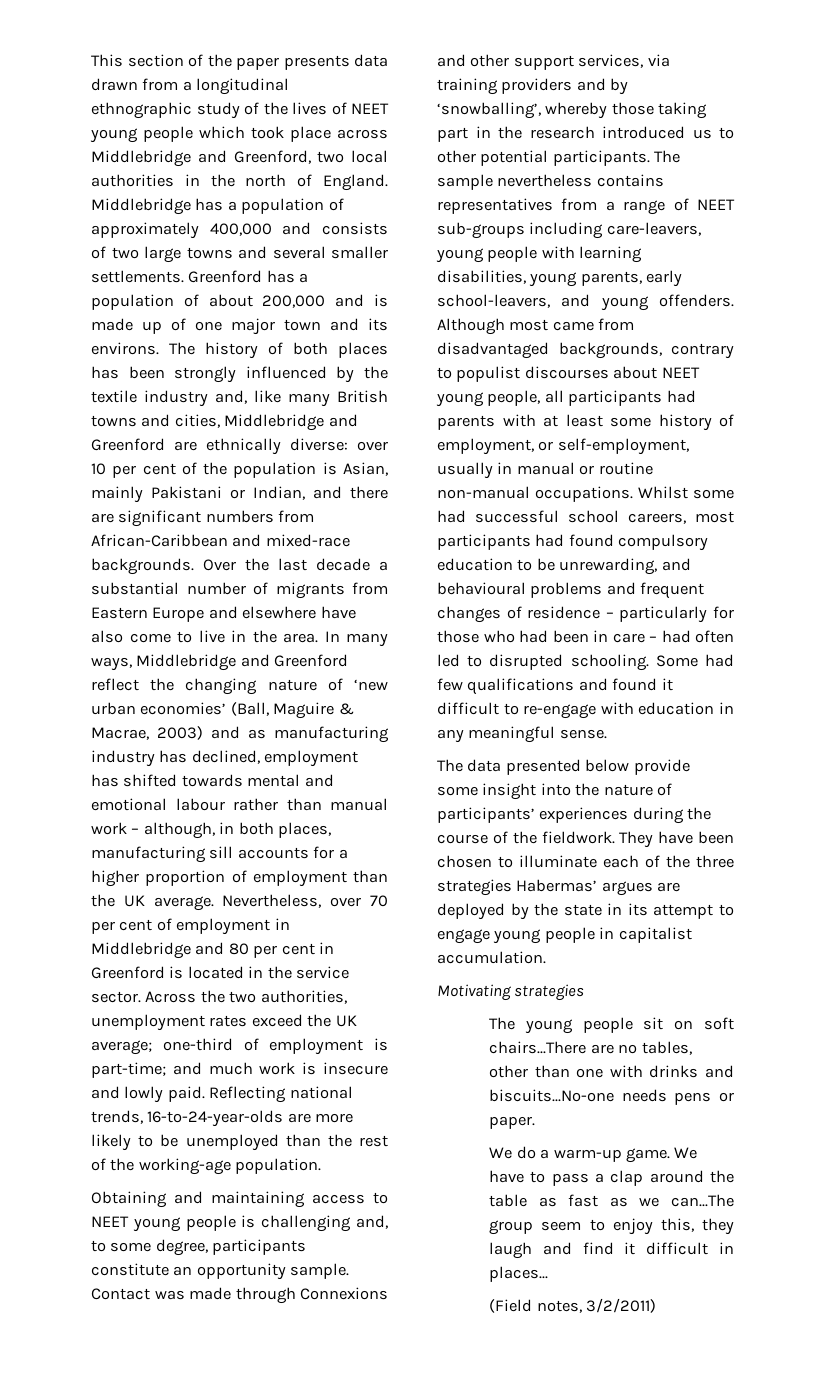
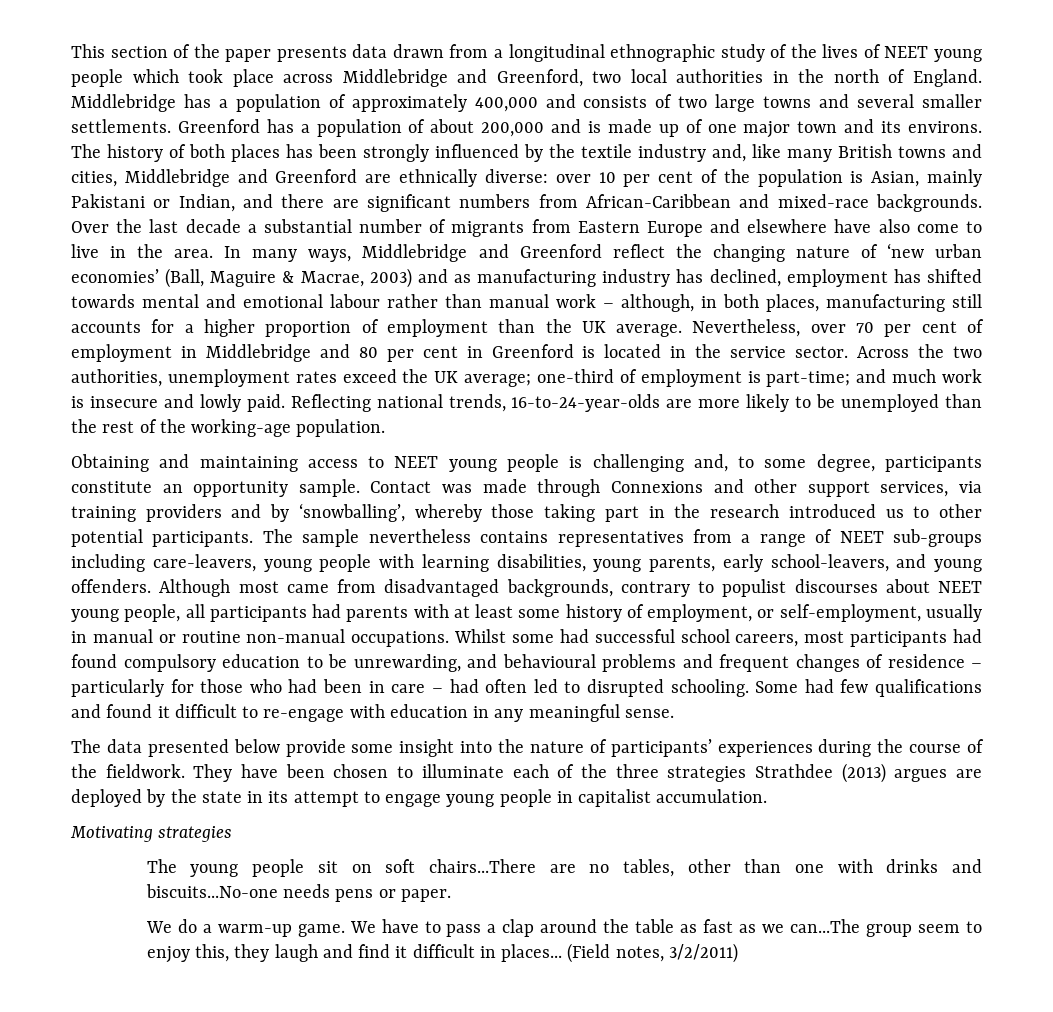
[209,846,234,859] sill -> [952,294,982,308] still
[516,879,598,892] Habermas’ -> [754,763,886,783] Strathdee (2013)
(549, 1274) // -> (563, 953) none

